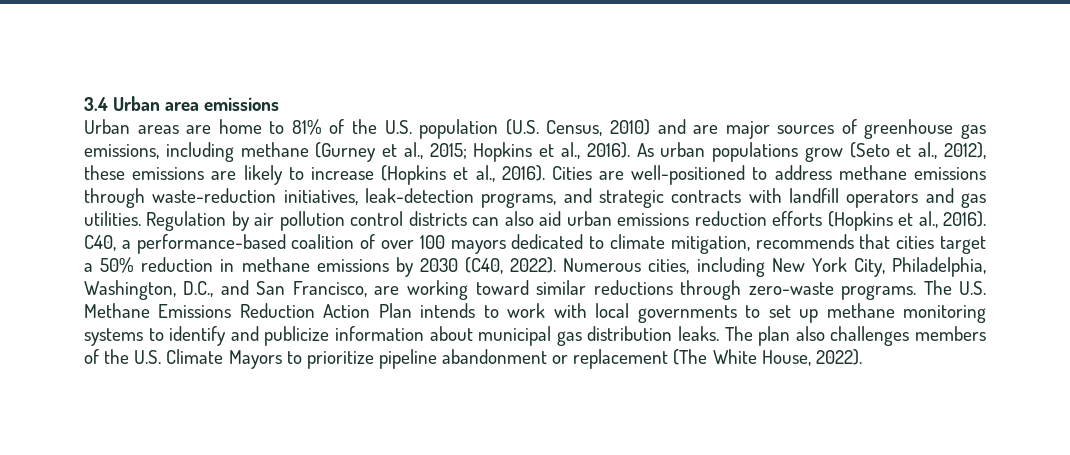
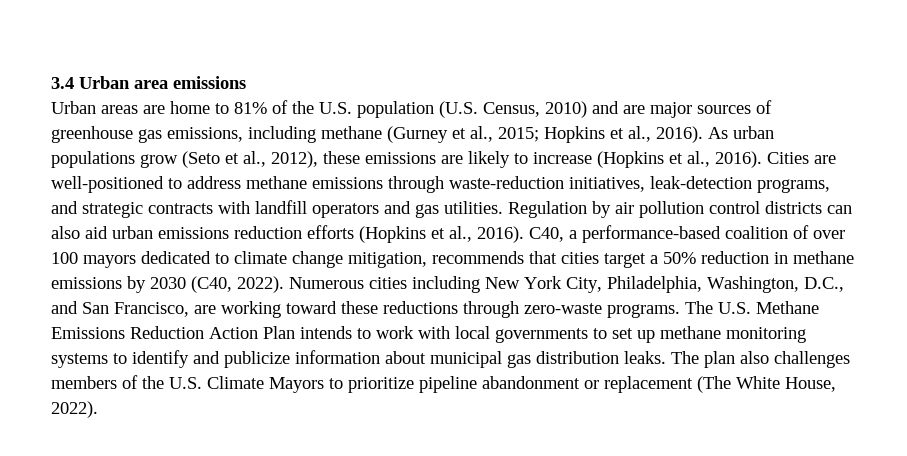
(665, 241) none -> [292,251,343,268] change
[648,259,690,274] cities, -> [369,277,407,289] cities
[535,280,586,295] similar -> [341,301,378,314] these

